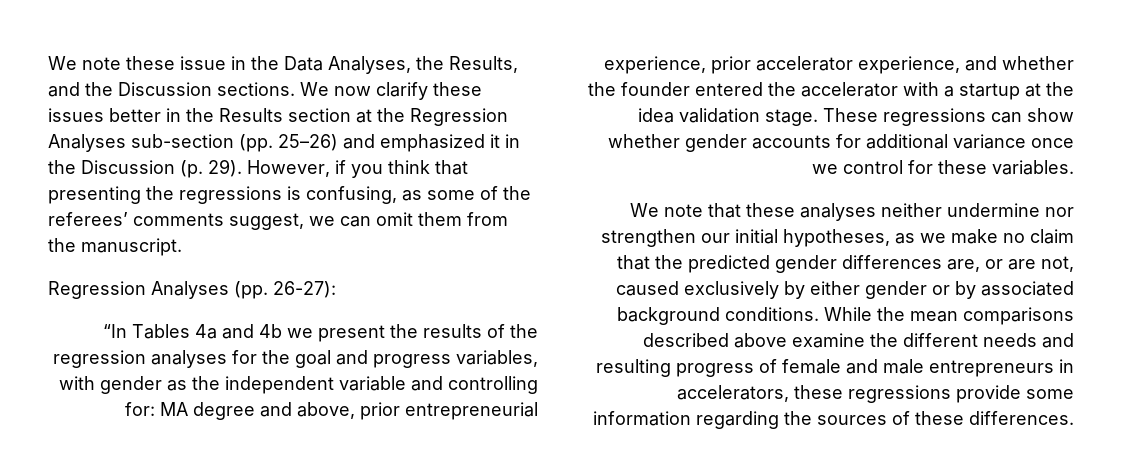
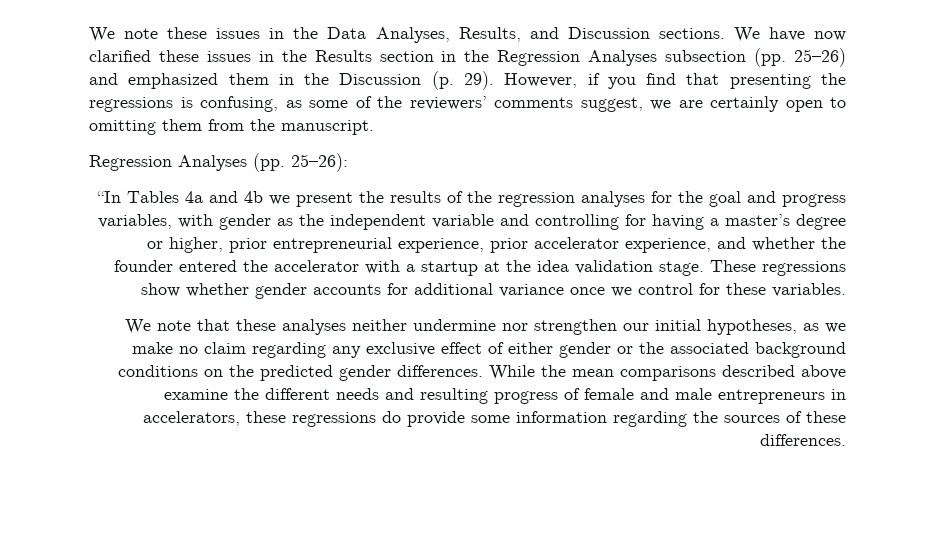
[180,56,226,70] issue -> [216,28,261,39] issues
[416,56,444,70] the -> (450, 35) none
[85,82,113,96] the -> (559, 33) none
[334,82,482,100] [48,108,161,122] now clarify these issues better -> [768,27,846,41] [89,50,251,62] have now clarified these issues
[356,109,372,123] at -> [441,51,457,62] in
[131,134,234,148] sub-section -> [665,50,747,62] subsection
[490,134,500,148] it -> [228,73,269,85] them
[388,160,430,174] think -> [646,73,677,85] find
[48,212,128,226] referees’ -> [409,96,487,110] reviewers’
[340,212,413,227] can omit -> [678,96,846,112] [89,120,156,135] are certainly open to omitting
[273,281,336,298] 26-27): -> [291,153,348,172] 25–26):
[125,402,355,420] for: MA degree and above, -> [625,214,846,230] [147,237,223,253] for having a master’s degree or higher,
[991,112,1022,123] can -> (846, 268) none
[617,255,1074,273] [616,281,1074,299] [617,307,819,325] that the predicted gender differences are, or are not, caused exclusively by either gender or by associated background conditions. -> [252,342,846,358] [118,365,483,381] regarding any exclusive effect of either gender or the associated background conditions on the predicted gender differences.
(951, 394) none -> [382,411,401,423] do

